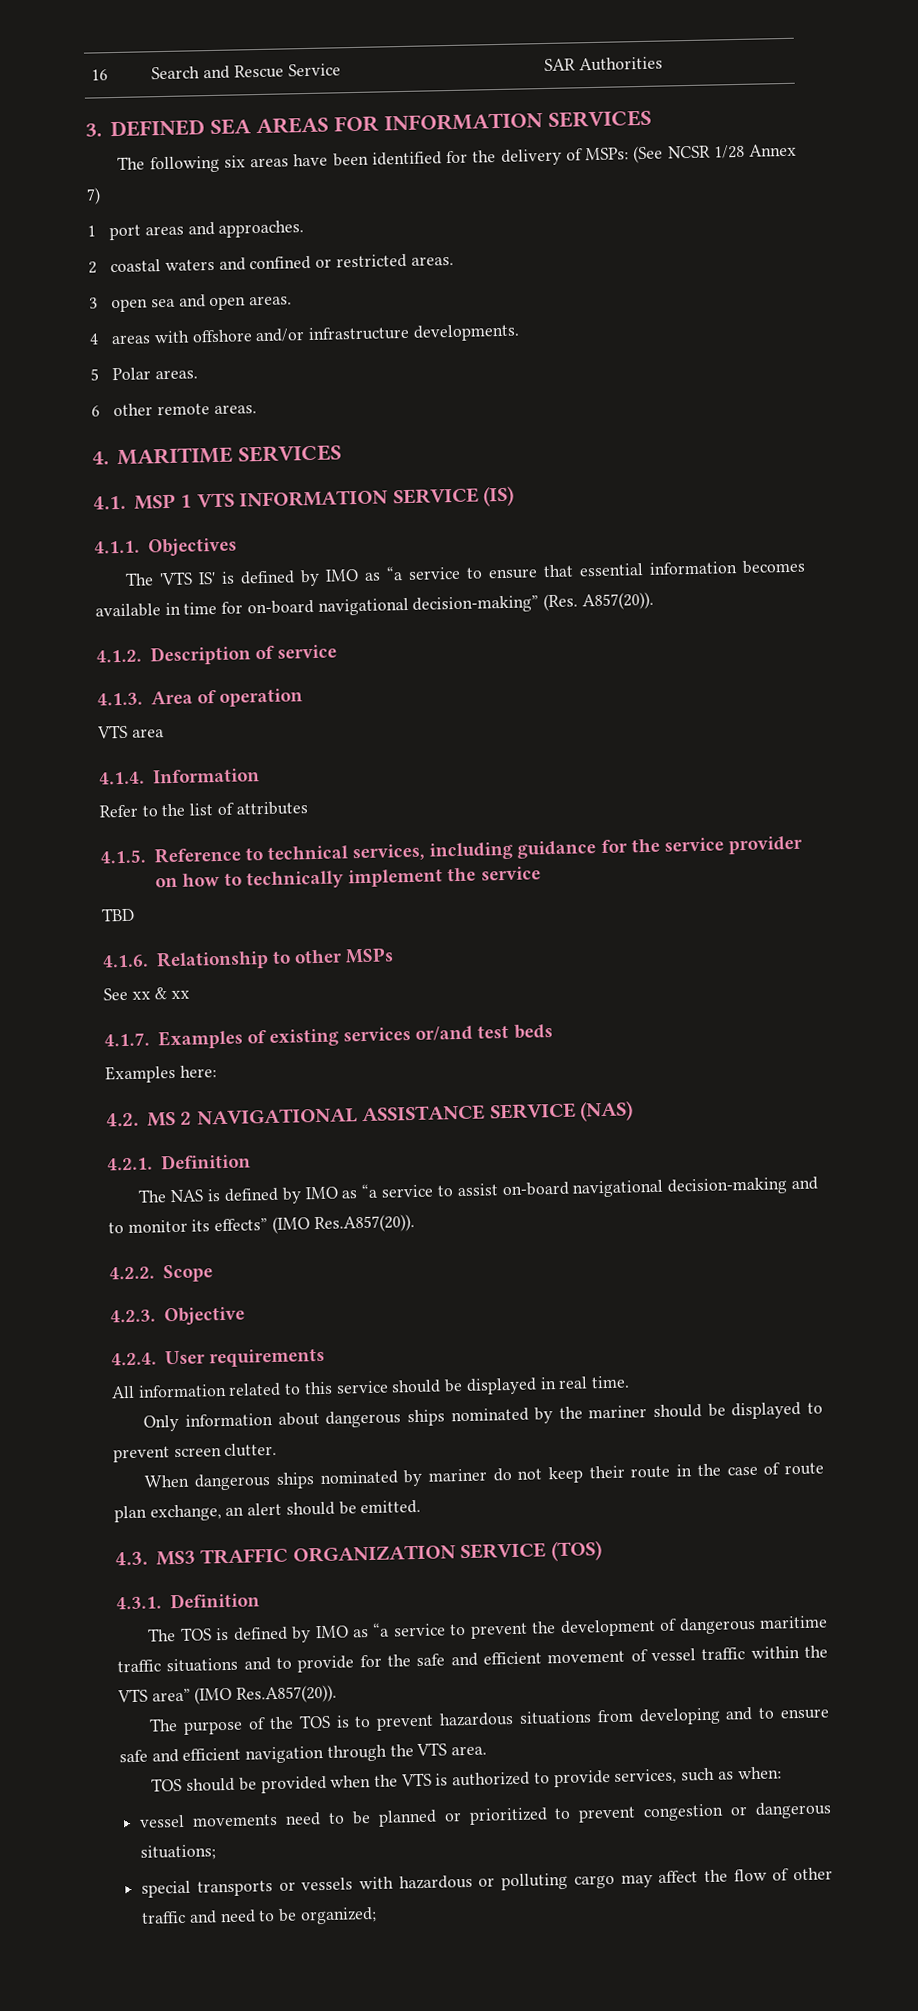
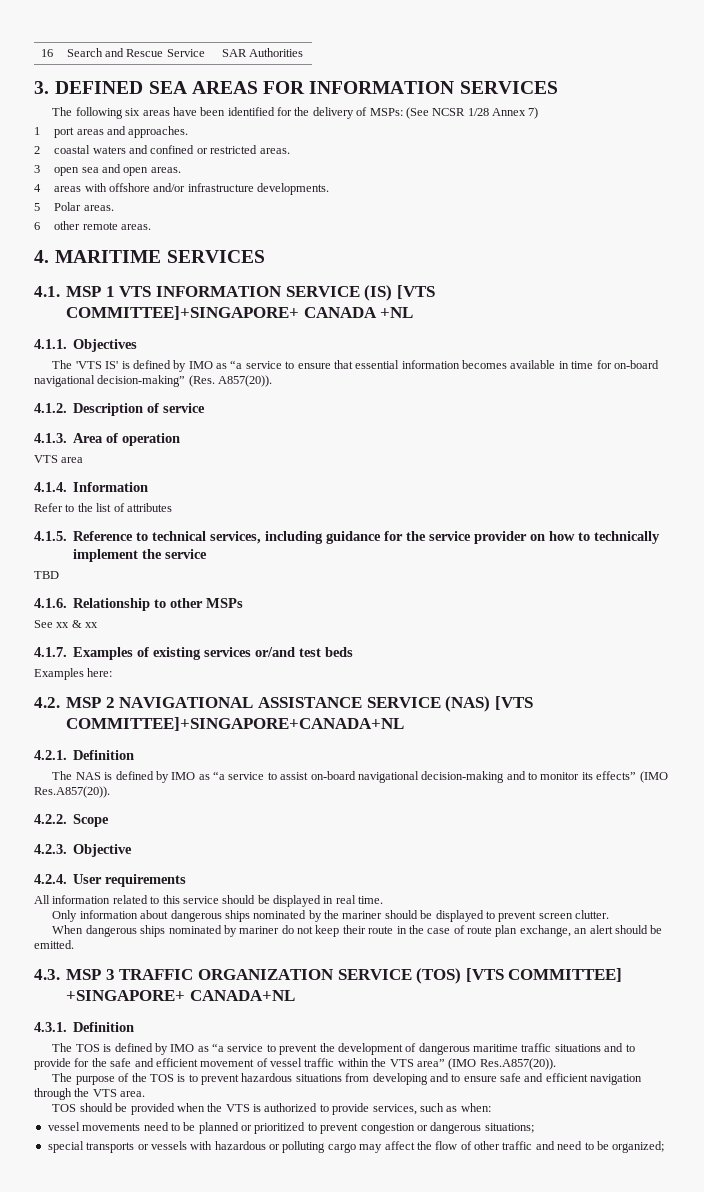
(515, 496) none -> [396,285,435,299] [66,306,414,320] [VTS COMMITTEE]+SINGAPORE+ CANADA +NL
[146,1111,176,1127] MS -> [66,697,102,708] MSP
(634, 1111) none -> [494,696,533,710] [66,717,405,731] [VTS COMMITTEE]+SINGAPORE+CANADA+NL
[155,1550,196,1566] MS3 -> [66,969,115,980] MSP 3
(602, 1551) none -> [465,968,623,982] [66,990,295,1001] [VTS COMMITTEE] +SINGAPORE+ CANADA+NL

